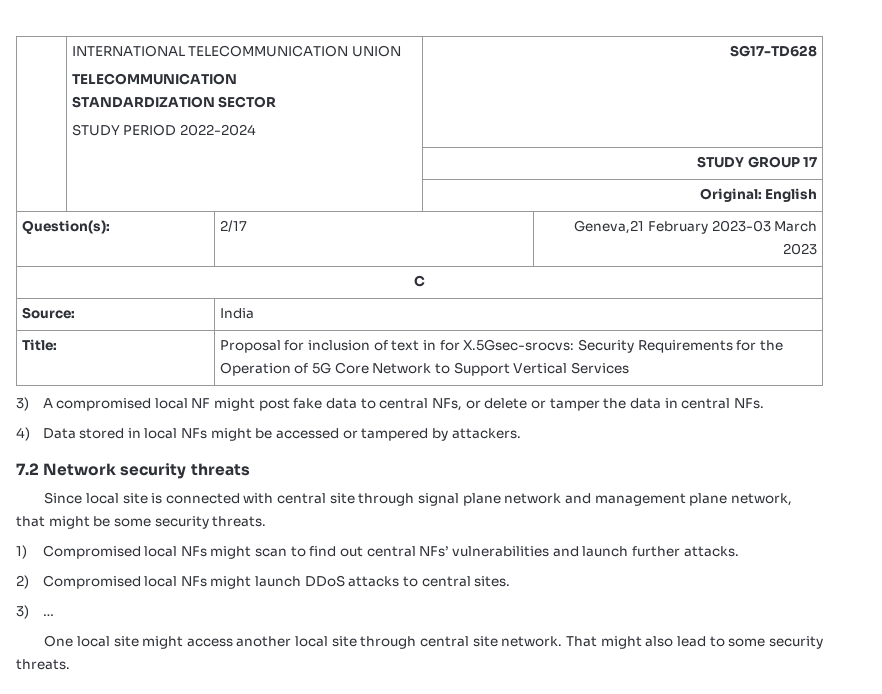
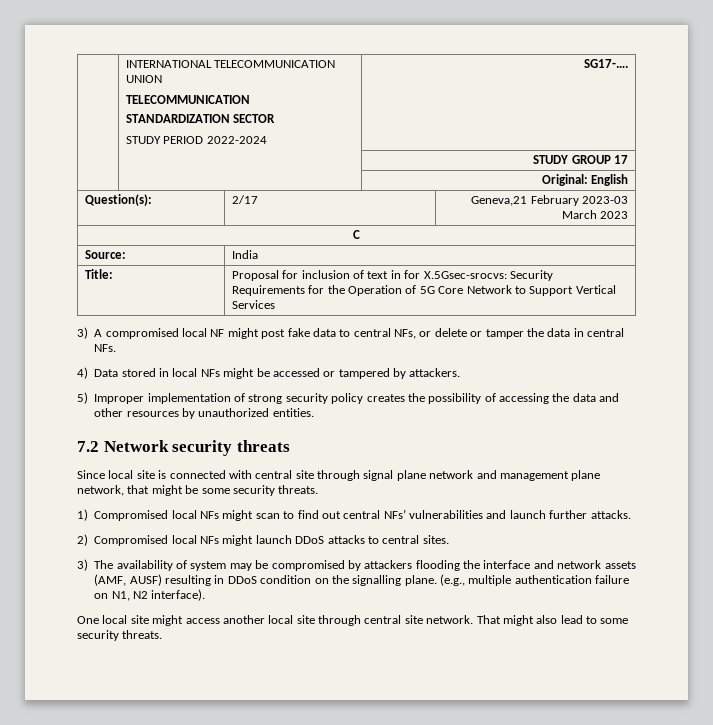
[730,45,818,57] SG17-TD628 -> [584,59,629,68] SG17-….
(521, 433) none -> [77,392,620,404] [94,408,314,419] // 5) Improper implementation of strong security policy creates the possibility of accessing the data and other resources by unauthorized entities.
[42,614,54,616] … -> [94,560,636,571] [94,574,630,586] [94,589,206,601] The availability of system may be compromised by attackers flooding the interface and network assets (AMF, AUSF) resulting in DDoS condition on the signalling plane. (e.g., multiple authentication failure on N1, N2 interface).

